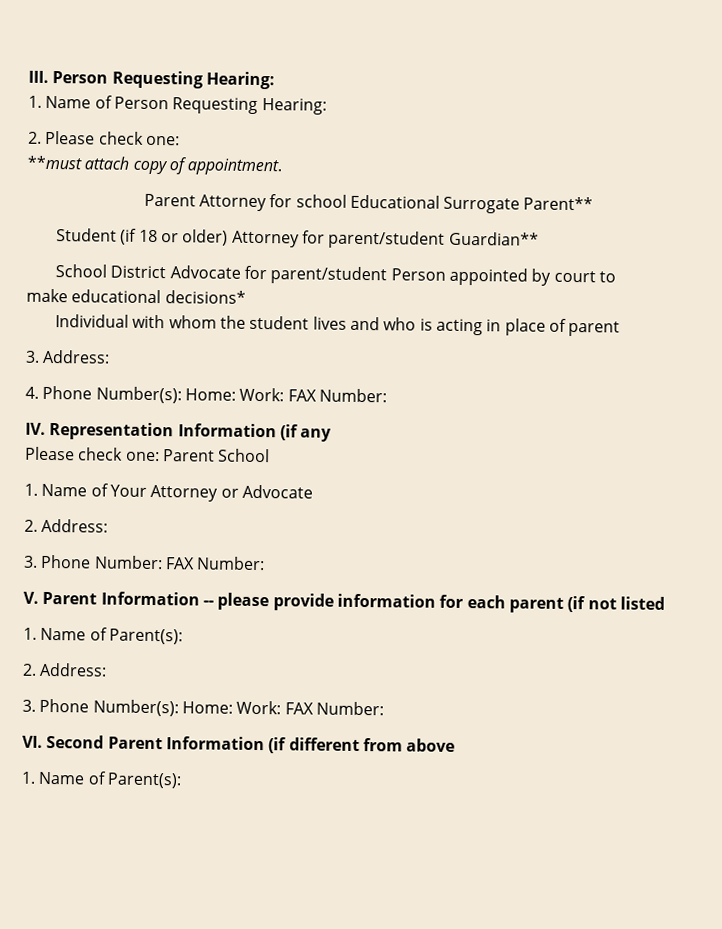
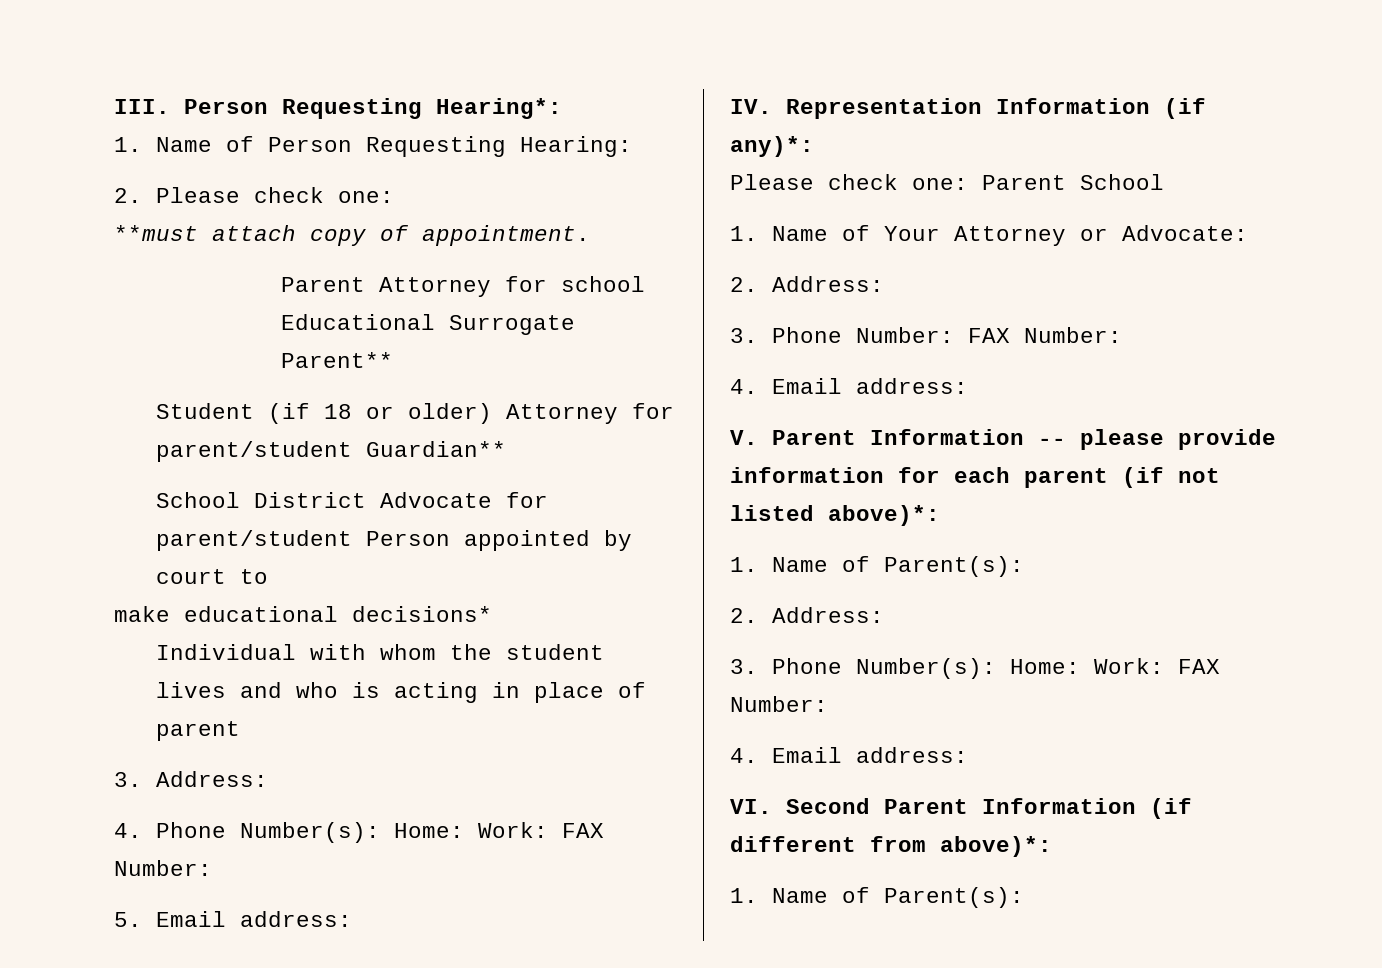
[205,71,275,90] Hearing: -> [436,98,562,119] Hearing*:
(387, 395) none -> [114,911,352,927] // 5. Email address:
[300,428,333,442] any -> [730,136,814,157] any)*:
[241,484,313,499] Advocate -> [1122,225,1248,241] Advocate:
(266, 563) none -> [730,378,968,394] // 4. Email address:
(665, 603) none -> [828,505,940,526] above)*:
(384, 708) none -> [730,747,968,763] // 4. Email address:
[406,738,456,752] above -> [940,836,1052,857] above)*:

